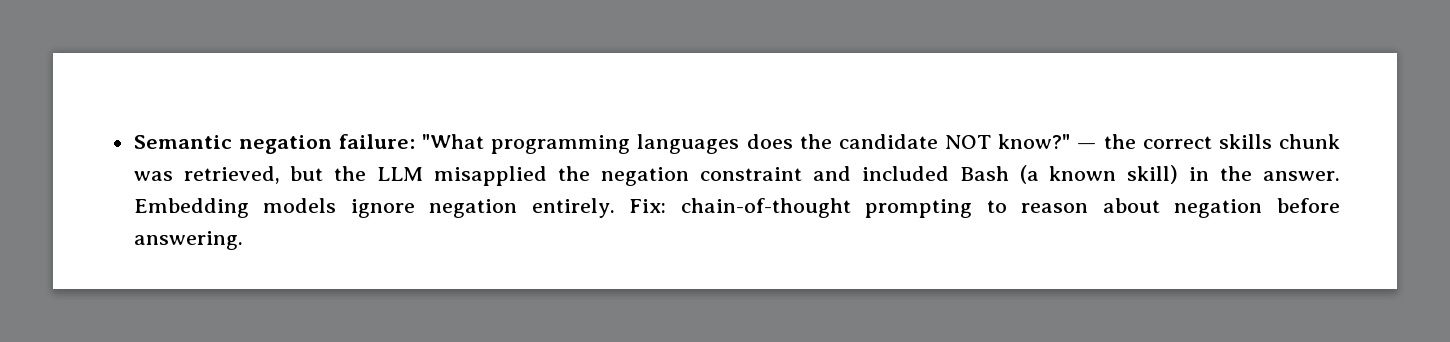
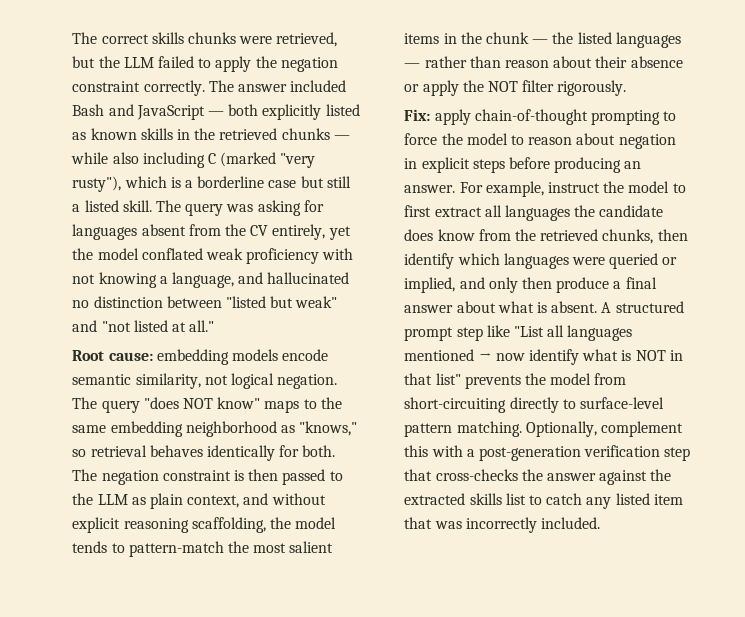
[133,134,1340,154] [133,165,1341,186] [133,198,1340,218] [133,231,243,250] Semantic negation failure: "What programming languages does the candidate NOT know?" — the correct skills chunk was retrieved, but the LLM misapplied the negation constraint and included Bash (a known skill) in the answer. Embedding models ignore negation entirely. Fix: chain-of-thought prompting to reason about negation before answering. -> [72,32,338,47] [72,56,338,72] [72,80,347,96] [72,104,360,120] [72,128,350,140] [71,152,316,168] [72,176,351,192] [72,200,324,216] [72,224,351,240] [72,248,354,264] [72,272,350,288] [72,296,338,308] [72,320,215,332] [72,349,329,365] [72,373,338,389] [72,397,342,413] [72,421,358,437] [72,445,336,461] [72,469,343,485] [72,493,326,509] [72,517,337,533] [72,541,334,557] [404,32,681,48] [404,56,683,68] [404,80,627,96] [404,109,677,125] [404,133,676,149] [404,157,642,173] [404,181,686,197] [404,205,664,221] [404,229,688,244] [404,253,678,269] [404,277,657,293] [404,301,684,313] [404,325,633,341] [404,349,683,365] [404,373,627,389] [404,397,665,413] [404,421,684,437] [404,445,691,461] [404,469,672,485] [404,493,683,509] [404,517,601,533] The correct skills chunks were retrieved, but the LLM failed to apply the negation constraint correctly. The answer included Bash and JavaScript — both explicitly listed as known skills in the retrieved chunks — while also including C (marked "very rusty"), which is a borderline case but still a listed skill. The query was asking for languages absent from the CV entirely, yet the model conflated weak proficiency with not knowing a language, and hallucinated no distinction between "listed but weak" and "not listed at all." // Root cause: embedding models encode semantic similarity, not logical negation. The query "does NOT know" maps to the same embedding neighborhood as "knows," so retrieval behaves identically for both. The negation constraint is then passed to the LLM as plain context, and without explicit reasoning scaffolding, the model tends to pattern-match the most salient items in the chunk — the listed languages — rather than reason about their absence or apply the NOT filter rigorously. // Fix: apply chain-of-thought prompting to force the model to reason about negation in explicit steps before producing an answer. For example, instruct the model to first extract all languages the candidate does know from the retrieved chunks, then identify which languages were queried or implied, and only then produce a final answer about what is absent. A structured prompt step like "List all languages mentioned → now identify what is NOT in that list" prevents the model from short-circuiting directly to surface-level pattern matching. Optionally, complement this with a post-generation verification step that cross-checks the answer against the extracted skills list to catch any listed item that was incorrectly included.

